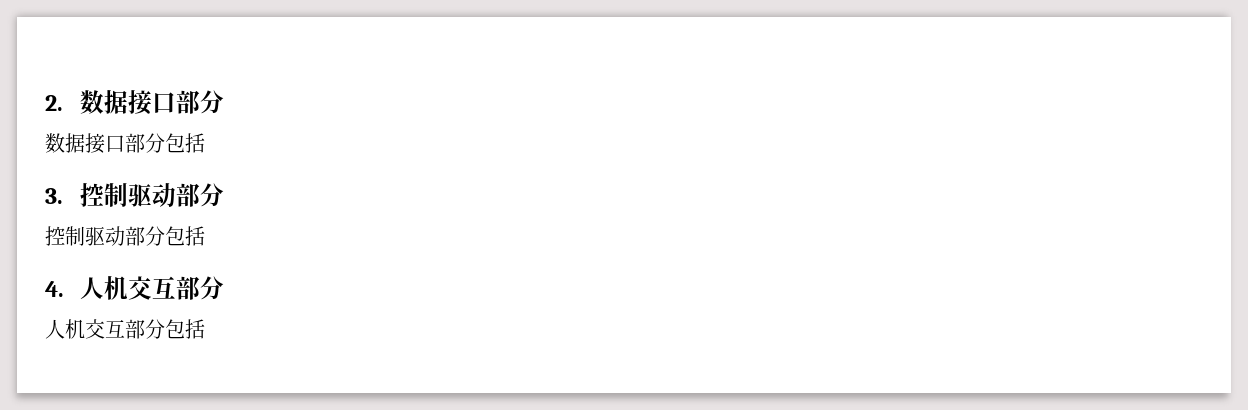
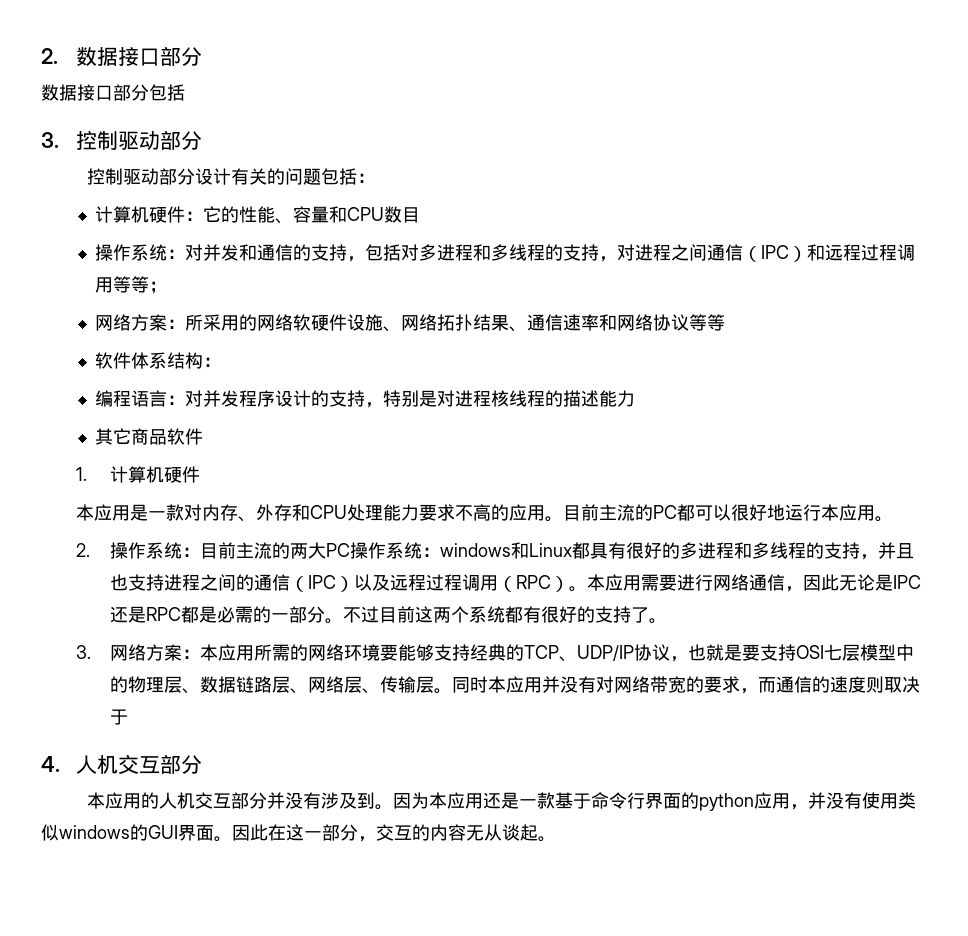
[165,226,205,246] 包括 -> [195,168,376,185] [95,206,421,224] [95,244,916,262] [95,276,168,294] [95,314,726,332] [95,352,222,369] [95,390,636,408] [95,428,204,445] [75,466,201,483] [75,504,893,522] [75,542,915,560] [110,574,922,592] [110,606,668,624] [75,644,915,662] [110,676,921,694] [110,709,129,725] 设计有关的问题包括： // 计算机硬件：它的性能、容量和CPU数目 // 操作系统：对并发和通信的支持，包括对多进程和多线程的支持，对进程之间通信（IPC）和远程过程调用等等； // 网络方案：所采用的网络软硬件设施、网络拓扑结果、通信速率和网络协议等等 // 软件体系结构： // 编程语言：对并发程序设计的支持，特别是对进程核线程的描述能力 // 其它商品软件 // 1.计算机硬件 // 本应用是一款对内存、外存和CPU处理能力要求不高的应用。目前主流的PC都可以很好地运行本应用。 // 2.操作系统：目前主流的两大PC操作系统：windows和Linux都具有很好的多进程和多线程的支持，并且也支持进程之间的通信（IPC）以及远程过程调用（RPC）。本应用需要进行网络通信，因此无论是IPC还是RPC都是必需的一部分。不过目前这两个系统都有很好的支持了。 // 3.网络方案：本应用所需的网络环境要能够支持经典的TCP、UDP/IP协议，也就是要支持OSI七层模型中的物理层、数据链路层、网络层、传输层。同时本应用并没有对网络带宽的要求，而通信的速度则取决于
[45,319,205,339] 人机交互部分包括 -> [87,792,917,811] [41,824,556,842] 本应用的人机交互部分并没有涉及到。因为本应用还是一款基于命令行界面的python应用，并没有使用类似windows的GUI界面。因此在这一部分，交互的内容无从谈起。

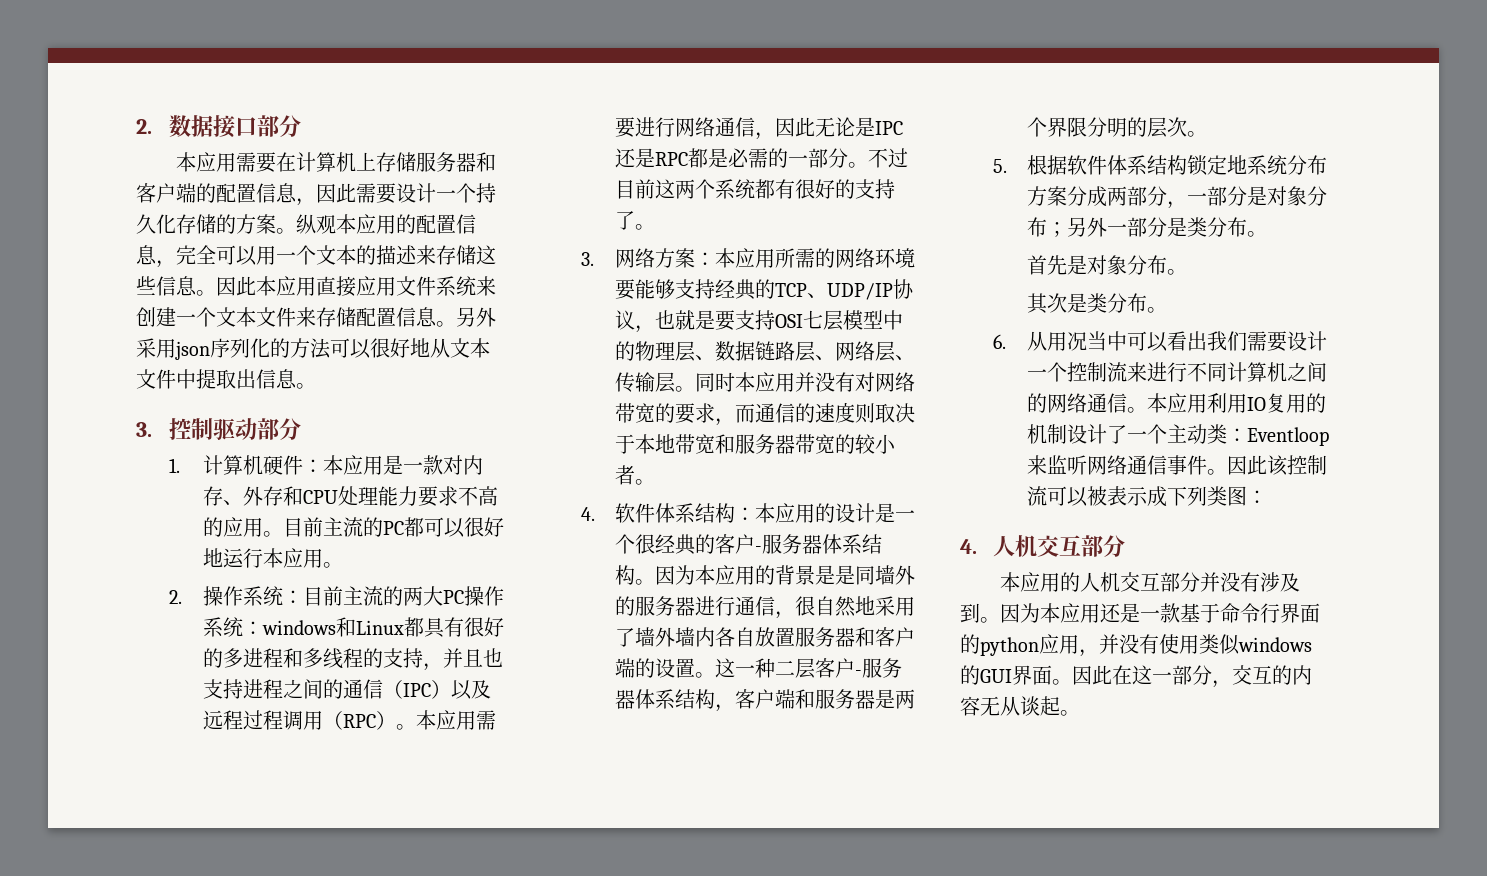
[41,84,185,101] [41,130,202,150] [87,168,376,185] [95,206,421,224] [95,244,916,262] [95,276,168,294] [95,314,726,332] [95,352,222,369] [95,390,636,408] [95,428,204,445] [75,466,201,483] 数据接口部分包括 // 3.控制驱动部分 // 控制驱动部分设计有关的问题包括： // 计算机硬件：它的性能、容量和CPU数目 // 操作系统：对并发和通信的支持，包括对多进程和多线程的支持，对进程之间通信（IPC）和远程过程调用等等； // 网络方案：所采用的网络软硬件设施、网络拓扑结果、通信速率和网络协议等等 // 软件体系结构： // 编程语言：对并发程序设计的支持，特别是对进程核线程的描述能力 // 其它商品软件 // 1.计算机硬件 // -> [176,152,497,173] [136,183,496,206] [136,214,476,234] [136,245,496,268] [136,276,496,297] [136,307,496,327] [136,338,490,360] [136,369,316,389] [136,418,302,440] [169,455,323,475] 本应用需要在计算机上存储服务器和客户端的配置信息，因此需要设计一个持久化存储的方案。纵观本应用的配置信息，完全可以用一个文本的描述来存储这些信息。因此本应用直接应用文件系统来创建一个文本文件来存储配置信息。另外采用json序列化的方法可以很好地从文本文件中提取出信息。 // 3.控制驱动部分 // 1.计算机硬件：
(129, 717) none -> [634,434,896,454] [614,465,655,485] [581,503,915,523] [614,534,882,555] [614,565,915,585] [614,596,915,619] [614,627,915,647] [614,658,902,679] [614,689,915,712] [1026,117,1207,138] [993,155,1327,176] [1026,186,1327,209] [1026,217,1267,237] [1026,255,1187,275] [1026,293,1167,314] [993,331,1327,352] [1026,362,1327,382] [1026,393,1326,413] [1026,424,1329,446] [1026,455,1327,476] [1026,486,1267,507] 本地带宽和服务器带宽的较小者。 // 4.软件体系结构：本应用的设计是一个很经典的客户-服务器体系结构。因为本应用的背景是是同墙外的服务器进行通信，很自然地采用了墙外墙内各自放置服务器和客户端的设置。这一种二层客户-服务器体系结构，客户端和服务器是两个界限分明的层次。 // 5.根据软件体系结构锁定地系统分布方案分成两部分，一部分是对象分布；另外一部分是类分布。 // 首先是对象分布。 // 其次是类分布。 // 6.从用况当中可以看出我们需要设计一个控制流来进行不同计算机之间的网络通信。本应用利用IO复用的机制设计了一个主动类：Eventloop来监听网络通信事件。因此该控制流可以被表示成下列类图：

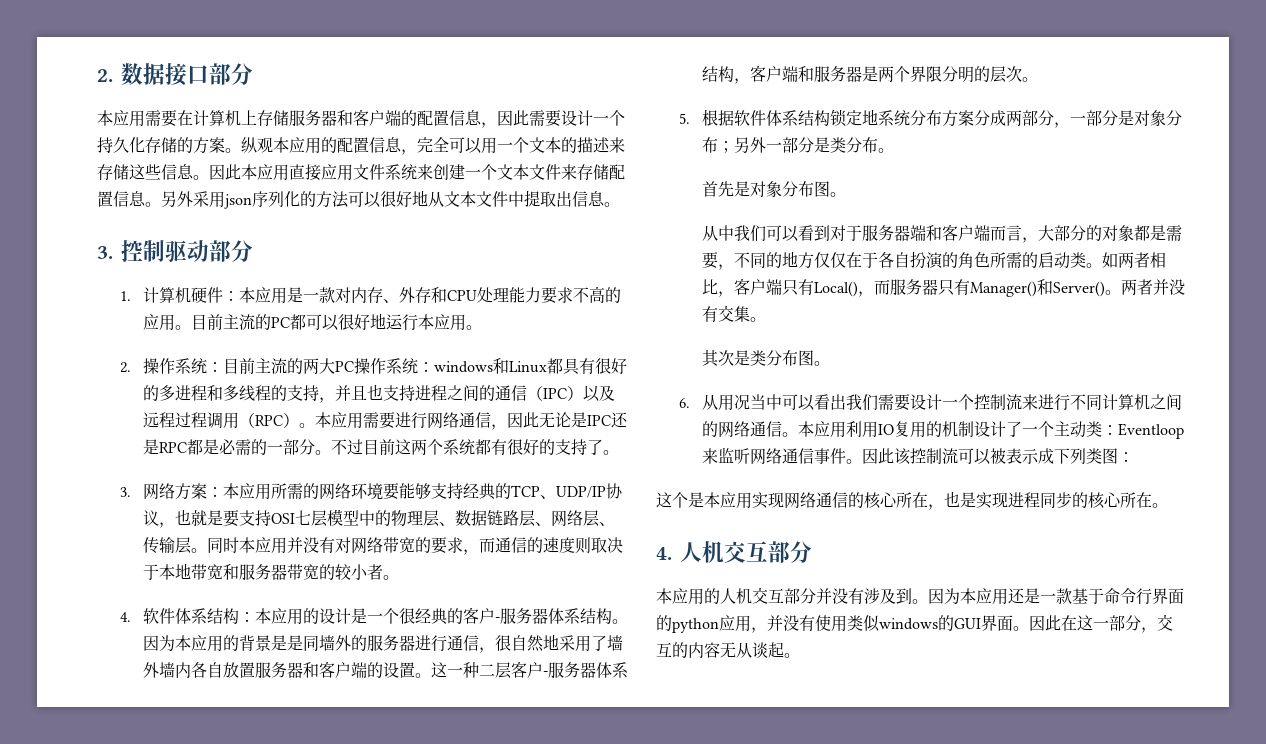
(1167, 265) none -> [813,181,846,197] [701,224,1182,243] [701,251,1166,270] [701,278,1185,297] [701,305,750,322] 图。 // 从中我们可以看到对于服务器端和客户端而言，大部分的对象都是需要，不同的地方仅仅在于各自扮演的角色所需的启动类。如两者相比，客户端只有Local()，而服务器只有Manager()和Server()。两者并没有交集
(1147, 303) none -> [797,350,814,366] 图
(1267, 497) none -> [656,491,1168,510] // 这个是本应用实现网络通信的核心所在，也是实现进程同步的核心所在。

